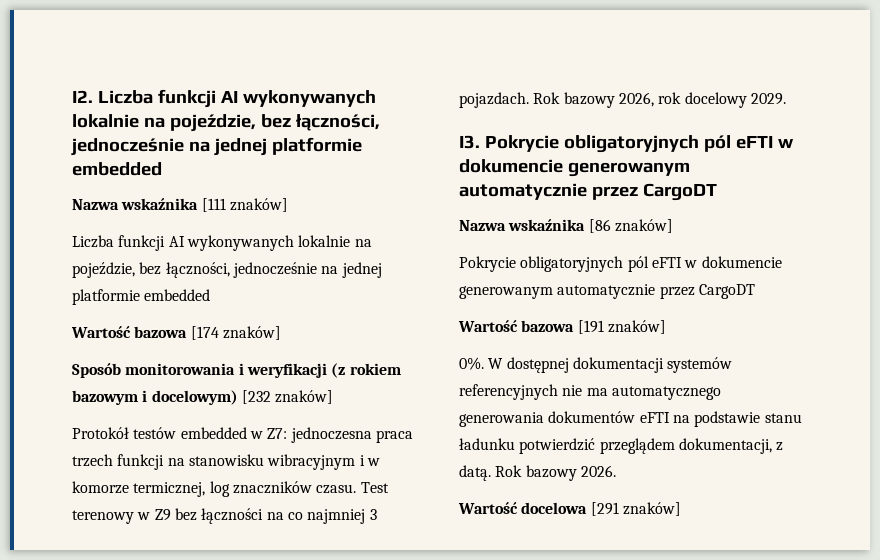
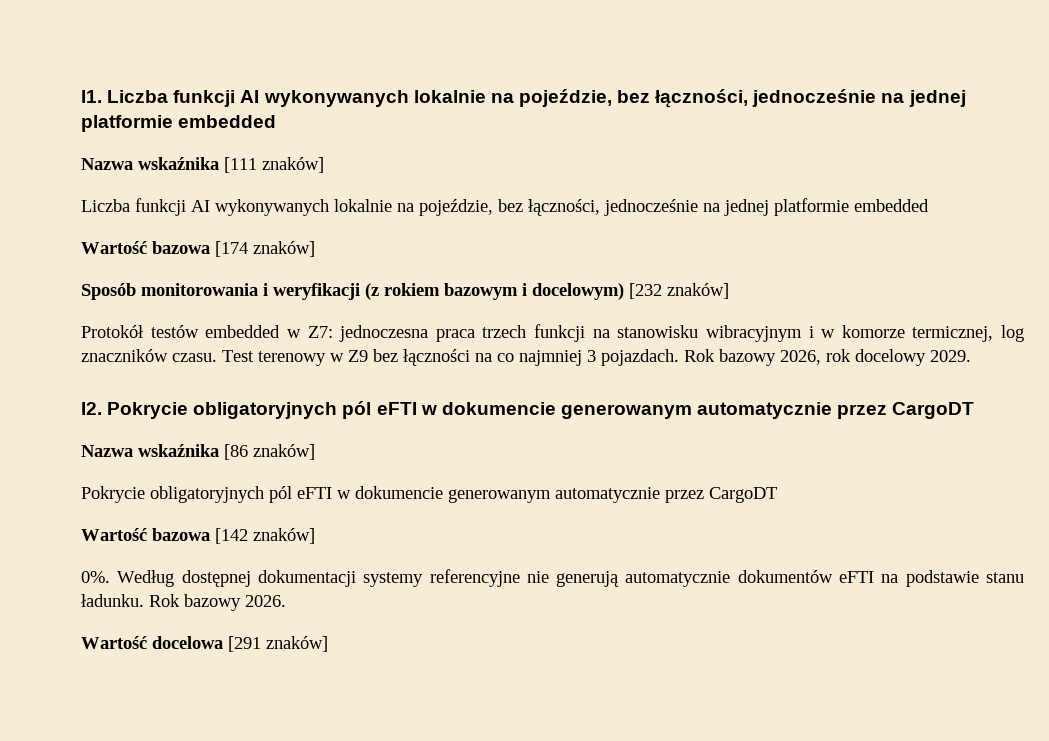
[72,90,93,103] I2. -> [81,90,102,103] I1.
[459,135,480,149] I3. -> [81,402,102,415] I2.
[577,320,604,334] [191 -> [215,528,248,544] [142
[488,358,504,369] W -> [117,570,175,587] Według
[667,357,733,373] [459,384,721,400] [459,412,544,427] systemów referencyjnych nie ma automatycznego generowania -> [363,569,731,587] systemy referencyjne nie generują automatycznie
[459,438,784,454] [459,465,491,481] ładunku potwierdzić przeglądem dokumentacji, z datą. -> [81,594,144,607] ładunku.

